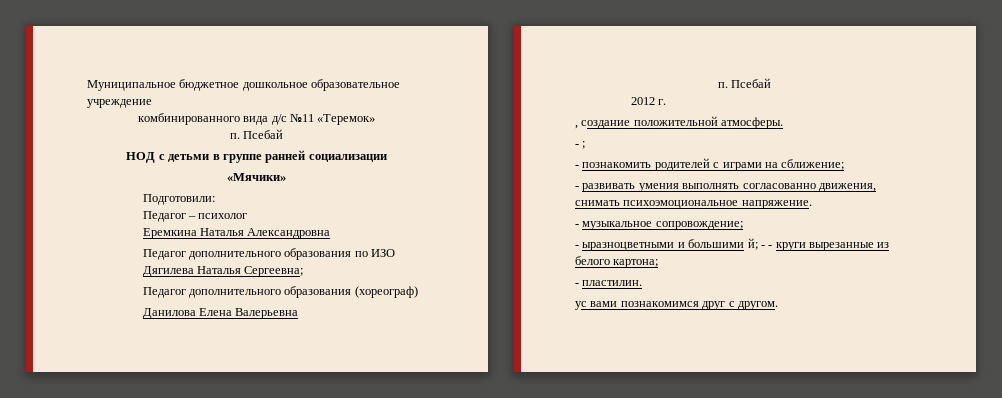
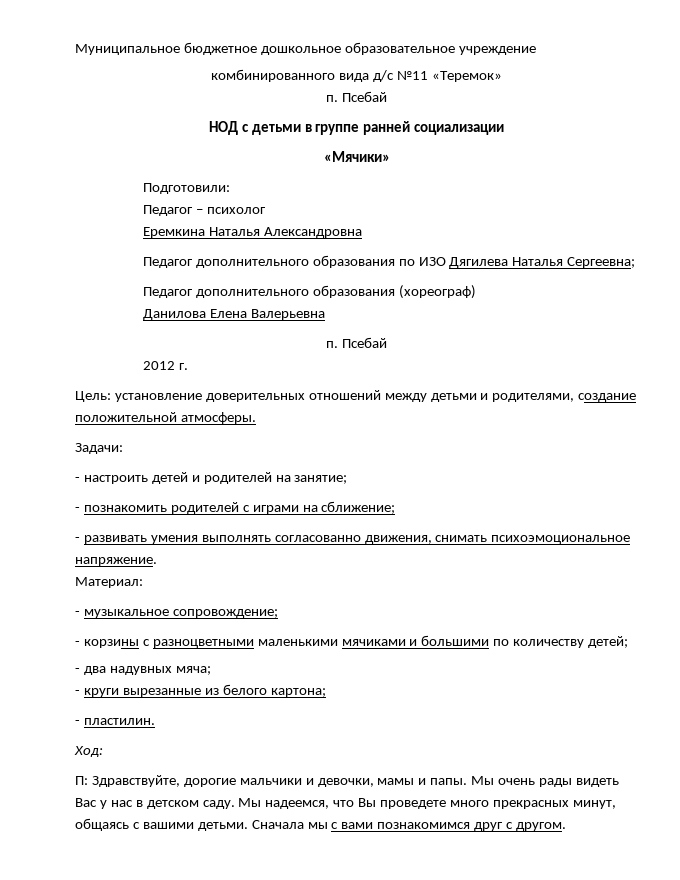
[575,125,578,129] , -> [75,390,575,402] Цель: установление доверительных отношений между детьми и родителями,
[575,141,586,149] // - ; -> [75,443,123,454] [75,472,348,484] // Задачи: // - настроить детей и родителей на занятие;
(812, 204) none -> [75,577,143,588] // Материал:
[582,238,765,251] ыразноцветными и большими й; - -> [83,635,629,648] [75,666,211,675] корзины с разноцветными маленькими мячиками и большими по количеству детей; // - два надувных мяча; //
[575,301,587,310] ус -> [74,746,103,757] [75,775,619,787] [75,798,616,809] [75,818,339,831] Ход: // П: Здравствуйте, дорогие мальчики и девочки, мамы и папы. Мы очень рады видеть Вас у нас в детском саду. Мы надеемся, что Вы проведете много прекрасных минут, общаясь с вашими детьми. Сначала мы с

